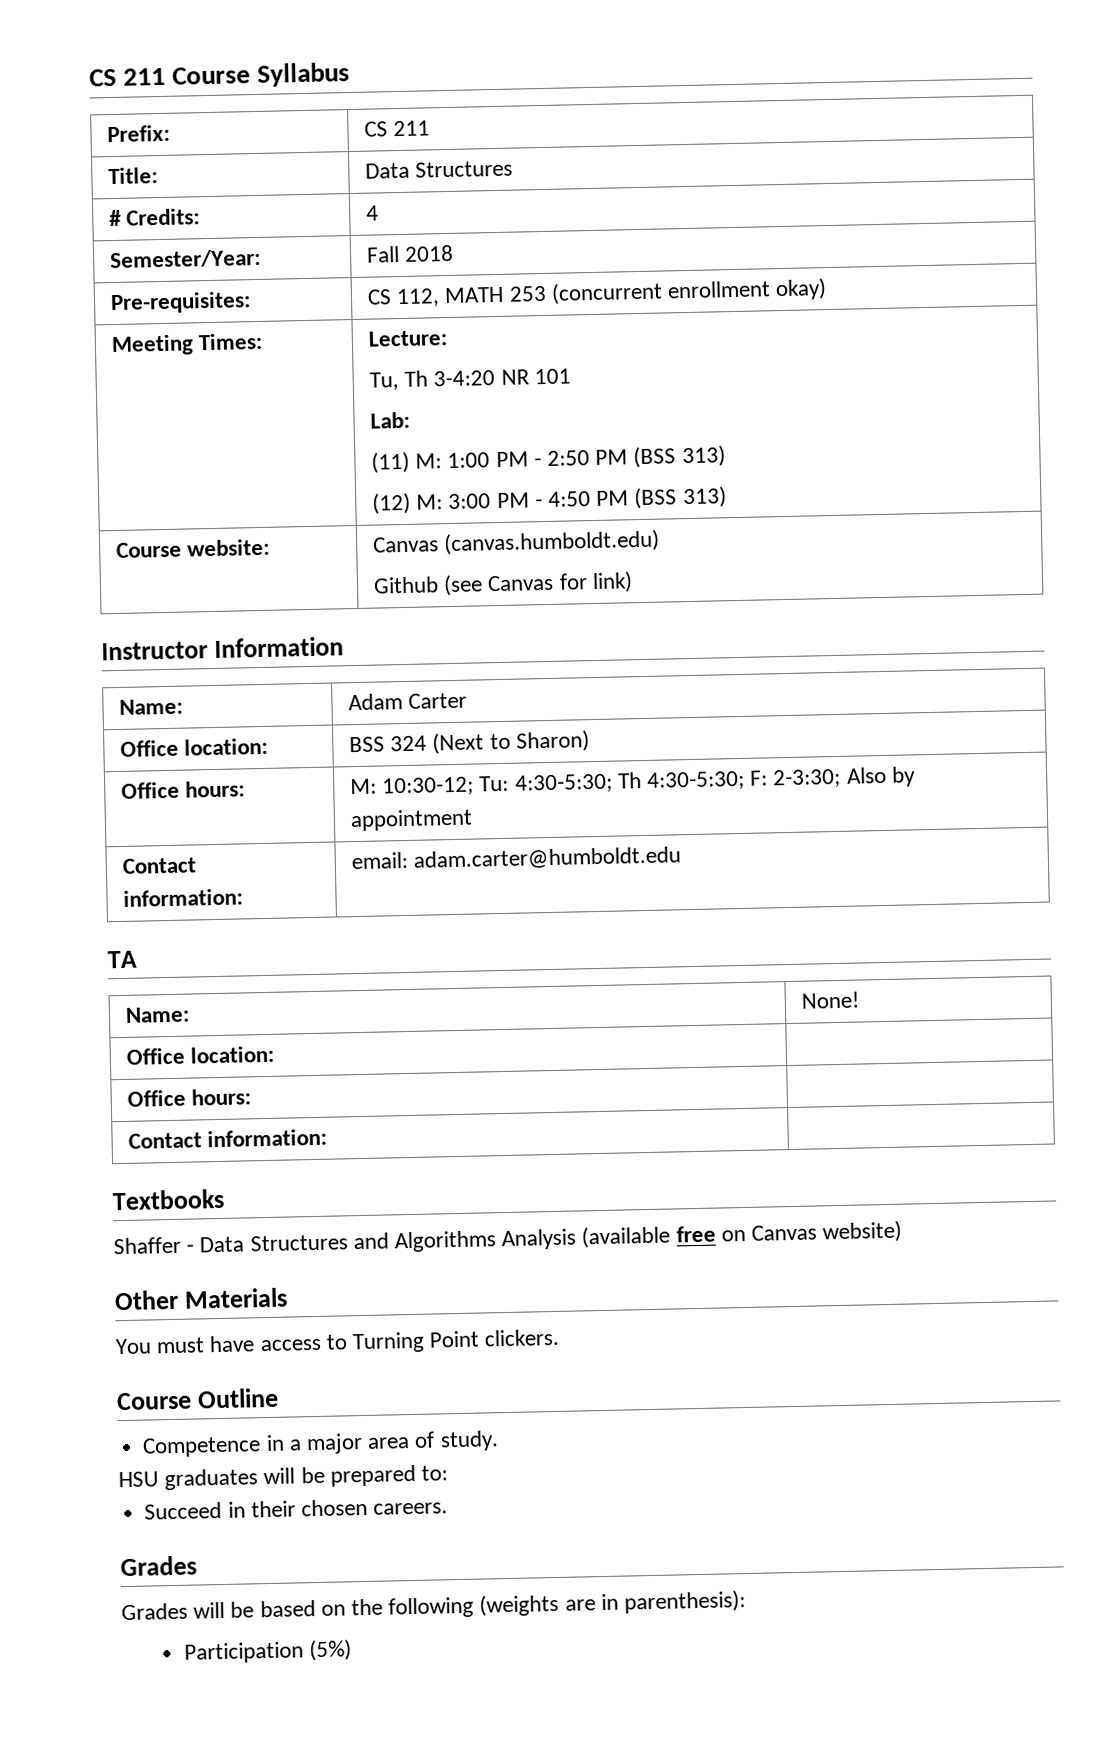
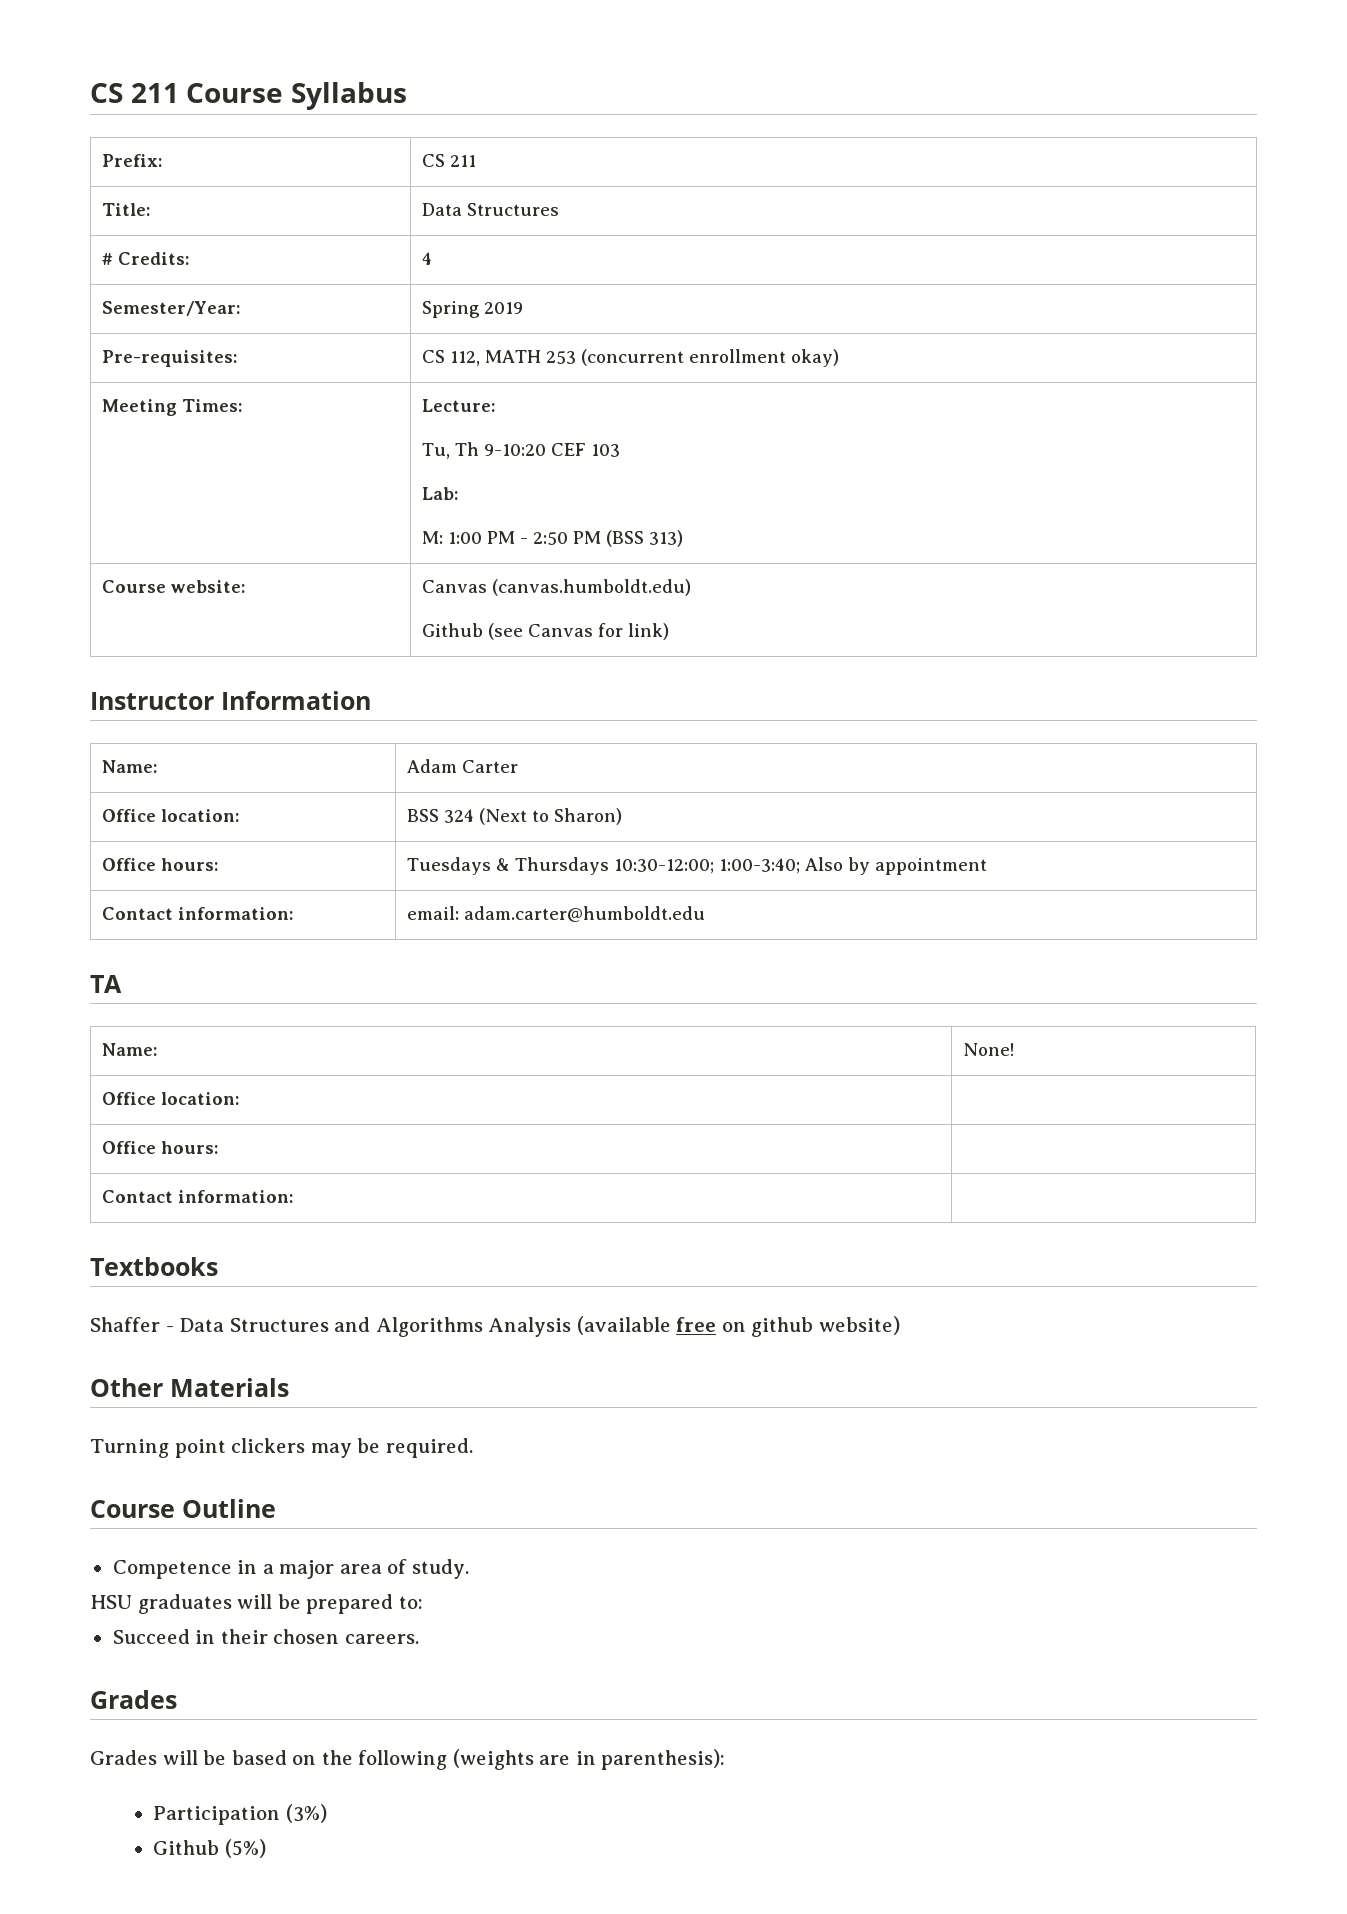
[366,244,455,263] Fall 2018 -> [422,301,524,318] Spring 2019
[433,368,571,387] 3-4:20 NR 101 -> [484,443,621,457] 9-10:20 CEF 103
[371,451,411,474] (11) -> (460, 493) none
[372,486,727,515] // (12) M: 3:00 PM - 4:50 PM (BSS 313) -> (684, 538) none
[350,768,842,797] M: 10:30-12; Tu: 4:30-5:30; Th 4:30-5:30; F: 2-3:30; -> [407,857,801,875] Tuesdays & Thursdays 10:30-12:00; 1:00-3:40;
[751,1224,818,1241] Canvas -> [751,1317,814,1337] github
[115,1328,560,1355] You must have access to Turning Point clickers. -> [90,1438,473,1458] Turning point clickers may be required.
(304, 1652) none -> [285,1804,327,1823] [153,1840,220,1855] (3%) // Github

